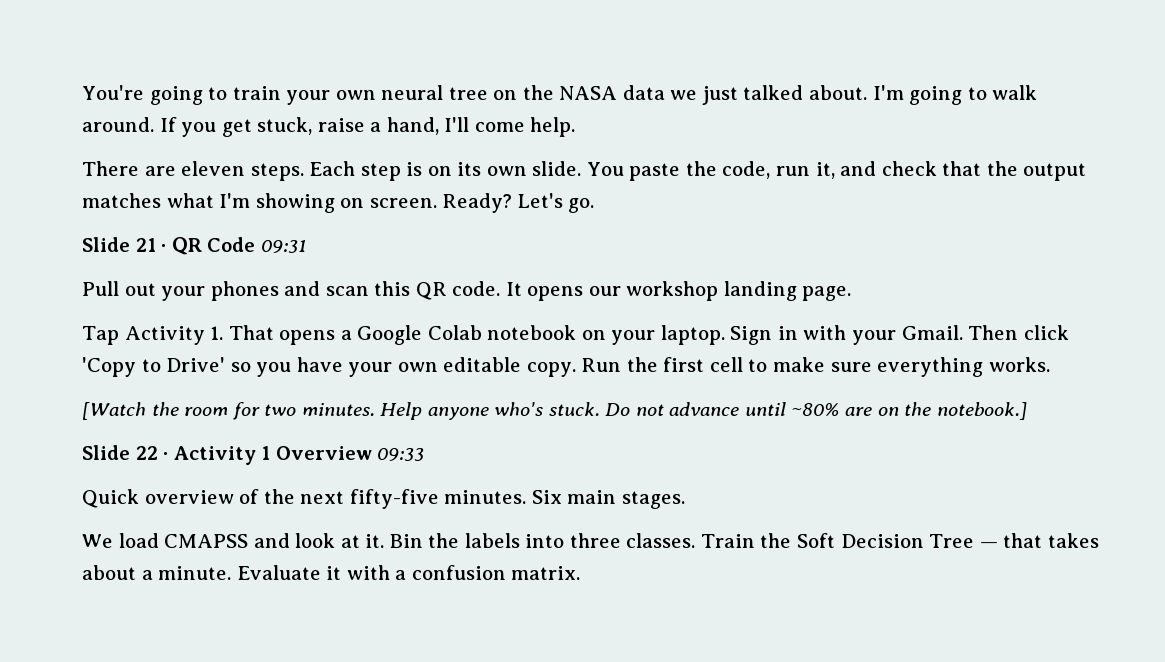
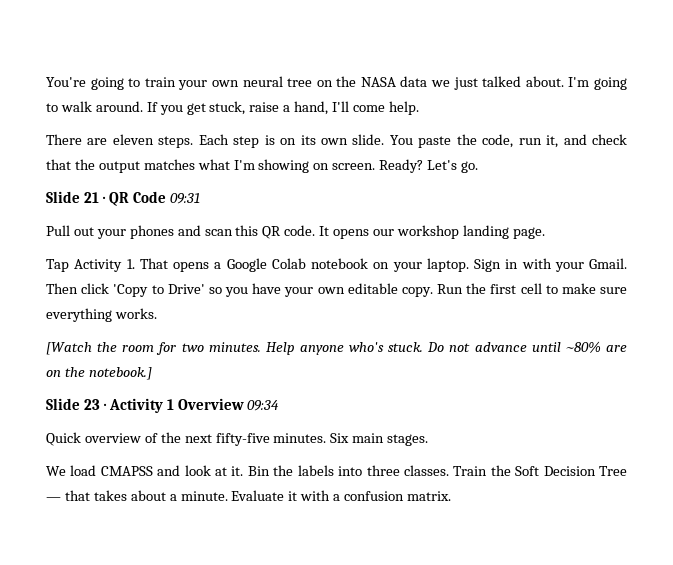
[135,446,158,460] 22 -> [83,399,100,410] 23
[377,448,425,461] 09:33 -> [247,400,280,411] 09:34

